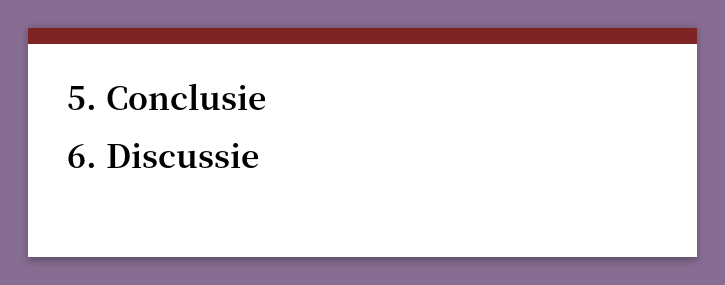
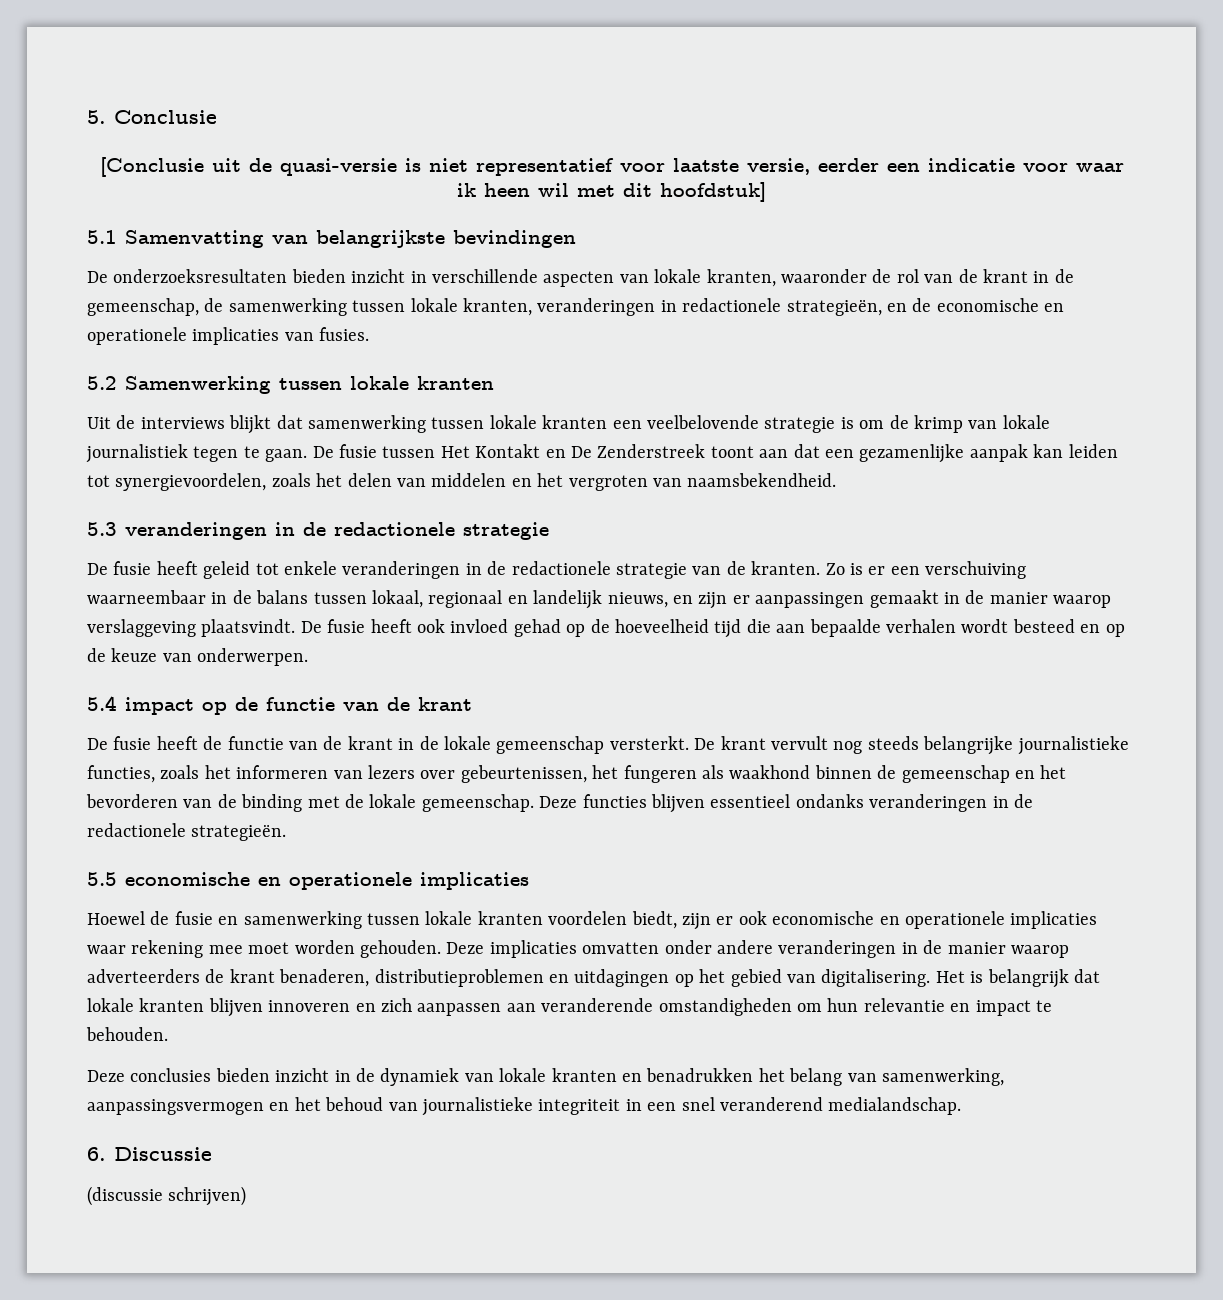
(266, 96) none -> [99,157,1124,177] [457,182,766,202] [87,230,576,248] [87,269,1074,287] [87,298,1065,316] [87,327,370,345] [87,376,494,394] [87,415,1050,434] [86,444,1118,463] [87,473,837,491] [87,522,549,540] [87,561,1027,579] [87,590,1112,609] [87,619,1125,638] [87,648,309,666] [87,696,472,715] [87,736,1129,755] [87,765,1067,783] [86,794,1033,813] [87,823,287,841] [87,872,529,890] [87,911,1098,930] [87,940,1069,958] [87,969,1100,988] [87,998,1052,1017] [86,1027,168,1041] [87,1068,1004,1086] [87,1097,962,1116] // [Conclusie uit de quasi-versie is niet representatief voor laatste versie, eerder een indicatie voor waar ik heen wil met dit hoofdstuk] // 5.1 Samenvatting van belangrijkste bevindingen // De onderzoeksresultaten bieden inzicht in verschillende aspecten van lokale kranten, waaronder de rol van de krant in de gemeenschap, de samenwerking tussen lokale kranten, veranderingen in redactionele strategieën, en de economische en operationele implicaties van fusies. // 5.2 Samenwerking tussen lokale kranten // Uit de interviews blijkt dat samenwerking tussen lokale kranten een veelbelovende strategie is om de krimp van lokale journalistiek tegen te gaan. De fusie tussen Het Kontakt en De Zenderstreek toont aan dat een gezamenlijke aanpak kan leiden tot synergievoordelen, zoals het delen van middelen en het vergroten van naamsbekendheid. // 5.3 veranderingen in de redactionele strategie // De fusie heeft geleid tot enkele veranderingen in de redactionele strategie van de kranten. Zo is er een verschuiving waarneembaar in de balans tussen lokaal, regionaal en landelijk nieuws, en zijn er aanpassingen gemaakt in de manier waarop verslaggeving plaatsvindt. De fusie heeft ook invloed gehad op de hoeveelheid tijd die aan bepaalde verhalen wordt besteed en op de keuze van onderwerpen. // 5.4 impact op de functie van de krant // De fusie heeft de functie van de krant in de lokale gemeenschap versterkt. De krant vervult nog steeds belangrijke journalistieke functies, zoals het informeren van lezers over gebeurtenissen, het fungeren als waakhond binnen de gemeenschap en het bevorderen van de binding met de lokale gemeenschap. Deze functies blijven essentieel ondanks veranderingen in de redactionele strategieën. // 5.5 economische en operationele implicaties // Hoewel de fusie en samenwerking tussen lokale kranten voordelen biedt, zijn er ook economische en operationele implicaties waar rekening mee moet worden gehouden. Deze implicaties omvatten onder andere veranderingen in de manier waarop adverteerders de krant benaderen, distributieproblemen en uitdagingen op het gebied van digitalisering. Het is belangrijk dat lokale kranten blijven innoveren en zich aanpassen aan veranderende omstandigheden om hun relevantie en impact te behouden. // Deze conclusies bieden inzicht in de dynamiek van lokale kranten en benadrukken het belang van samenwerking, aanpassingsvermogen en het behoud van journalistieke integriteit in een snel veranderend medialandschap.
(259, 155) none -> [87,1186,247,1206] // (discussie schrijven)

